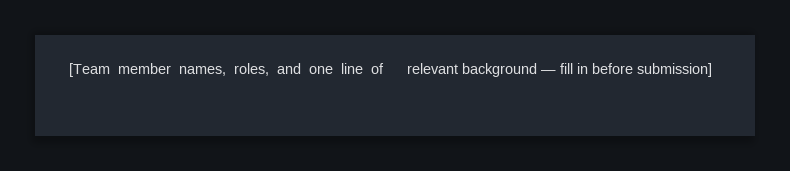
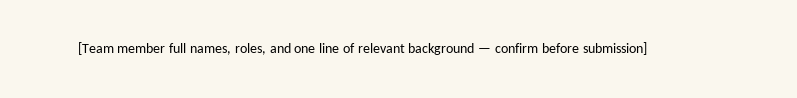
(171, 68) none -> [169,43,187,53] full
[560,63,588,74] fill in -> [494,43,538,53] confirm

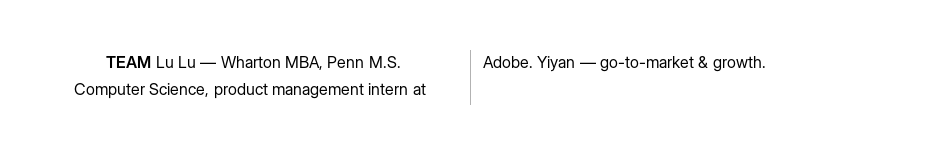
[77,42,647,55] [Team member full names, roles, and one line of relevant background — confirm before submission] -> [106,56,401,70] [74,83,426,99] [483,56,766,72] TEAM Lu Lu — Wharton MBA, Penn M.S. Computer Science, product management intern at Adobe. Yiyan — go-to-market & growth.

